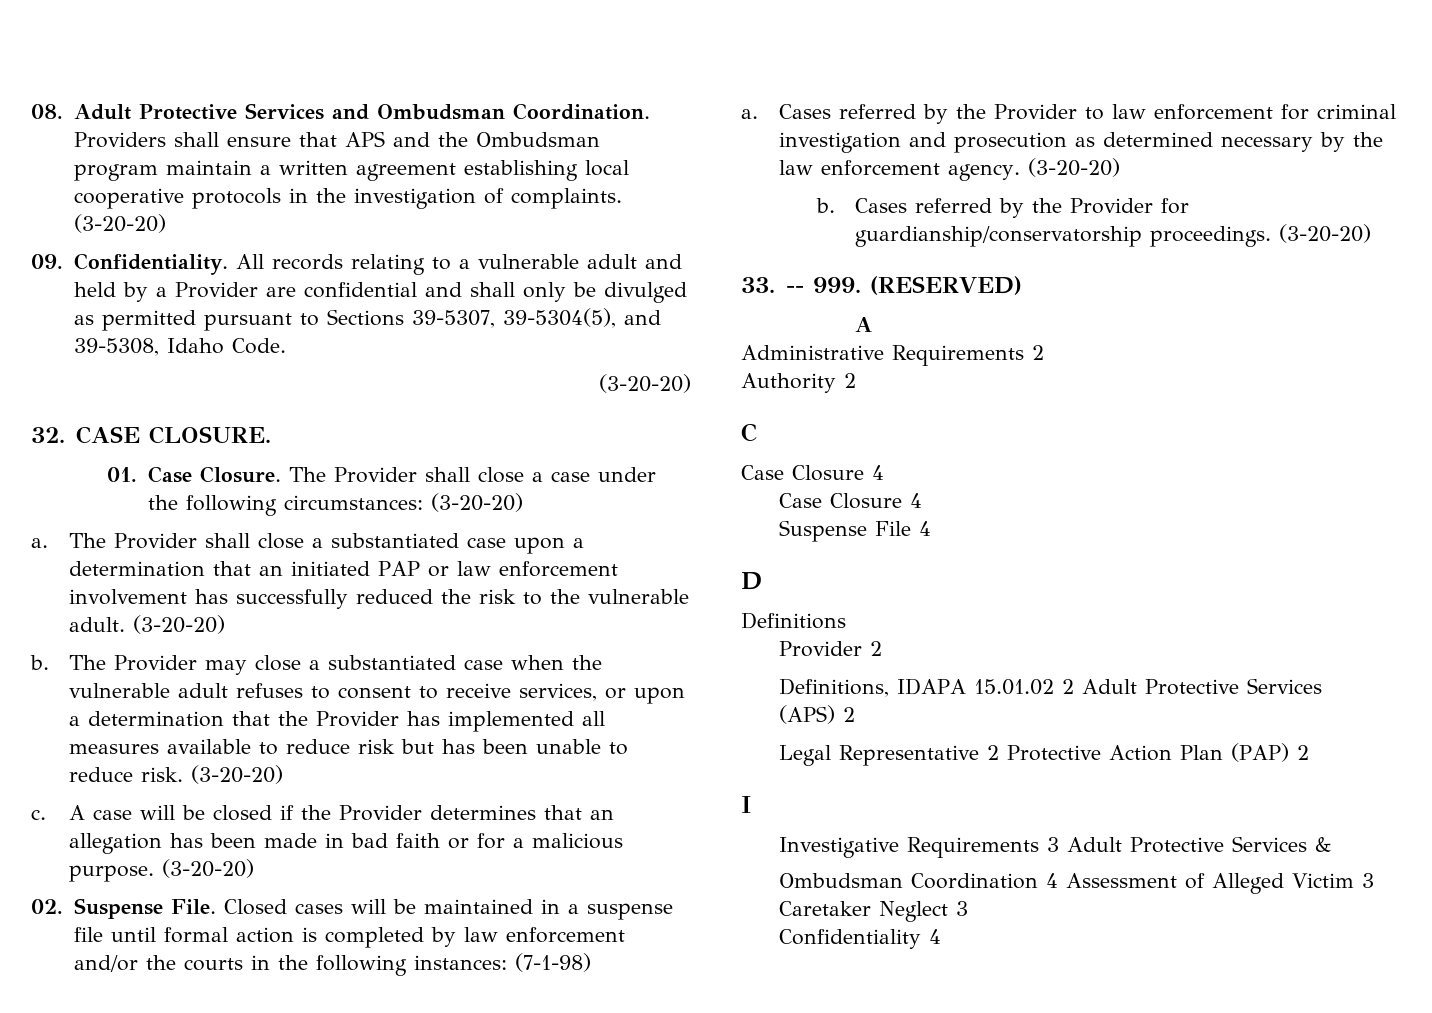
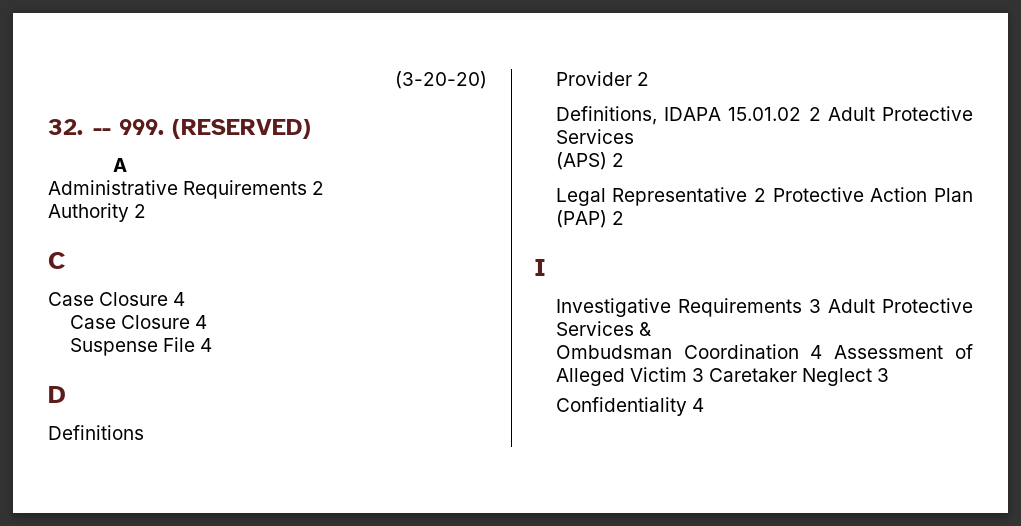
[31,103,650,120] [73,131,600,148] [73,160,629,181] [73,188,622,209] [73,214,166,233] [31,253,682,275] [73,282,687,303] [73,308,661,331] [73,338,286,356] [599,374,691,393] [31,426,271,444] [106,466,656,483] [147,493,523,516] [31,533,584,554] [68,561,618,577] [68,589,689,609] [68,615,225,634] [30,655,602,675] [68,683,685,704] [68,711,605,732] [68,739,628,755] [68,765,283,784] [31,805,614,821] [68,833,623,854] [68,859,254,882] [31,898,673,920] [73,927,625,948] [73,953,591,976] [741,104,1396,124] [778,132,1383,153] [778,158,1120,181] [815,198,1189,218] [854,224,1371,247] [741,277,775,293] 08. Adult Protective Services and Ombudsman Coordination. Providers shall ensure that APS and the Ombudsman program maintain a written agreement establishing local cooperative protocols in the investigation of complaints. (3-20-20) // 09. Confidentiality. All records relating to a vulnerable adult and held by a Provider are confidential and shall only be divulged as permitted pursuant to Sections 39-5307, 39-5304(5), and 39-5308, Idaho Code. // (3-20-20) // 32. CASE CLOSURE. // 01. Case Closure. The Provider shall close a case under the following circumstances: (3-20-20) // a. The Provider shall close a substantiated case upon a determination that an initiated PAP or law enforcement involvement has successfully reduced the risk to the vulnerable adult. (3-20-20) // b. The Provider may close a substantiated case when the vulnerable adult refuses to consent to receive services, or upon a determination that the Provider has implemented all measures available to reduce risk but has been unable to reduce risk. (3-20-20) // c. A case will be closed if the Provider determines that an allegation has been made in bad faith or for a malicious purpose. (3-20-20) // 02. Suspense File. Closed cases will be maintained in a suspense file until formal action is completed by law enforcement and/or the courts in the following instances: (7-1-98) // a. Cases referred by the Provider to law enforcement for criminal investigation and prosecution as determined necessary by the law enforcement agency. (3-20-20) // b. Cases referred by the Provider for guardianship/conservatorship proceedings. (3-20-20) // 33. -> [395,71,487,89] [48,119,83,135] (3-20-20) // 32.

